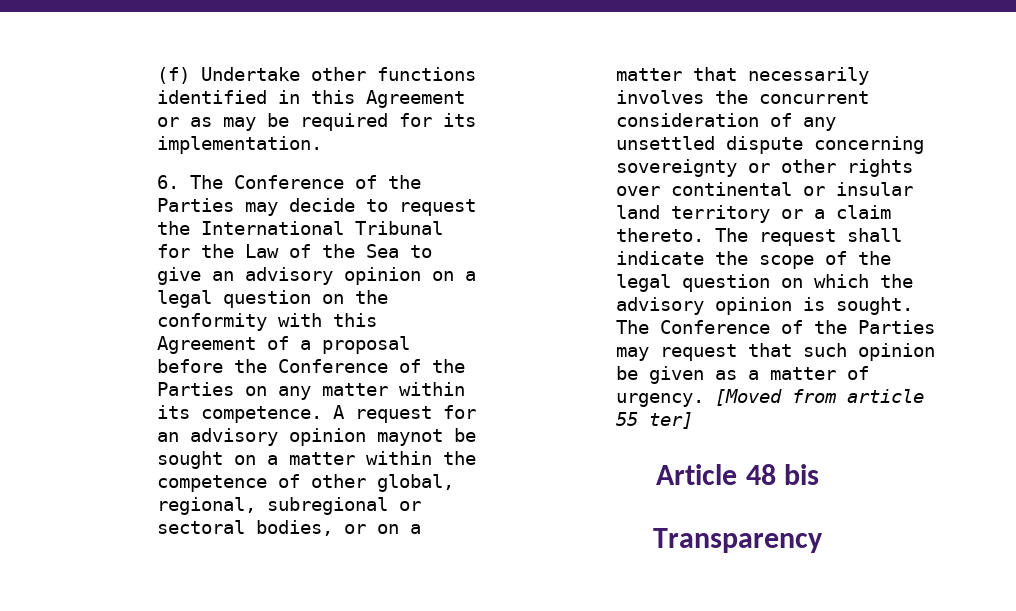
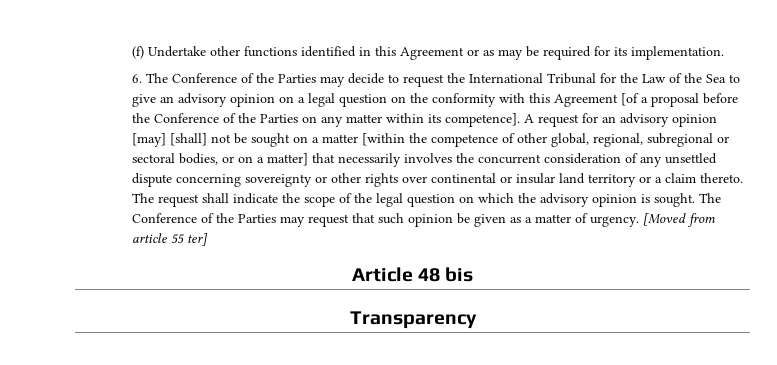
[266,336,289,350] of -> [620,93,639,106] [of
[200,406,322,423] competence. -> [444,113,520,127] competence].
[376,429,443,446] maynot -> [131,133,231,147] [may] [shall] not
[365,451,432,465] within -> [361,133,405,146] [within
[615,68,682,81] matter -> [266,153,308,166] matter]

